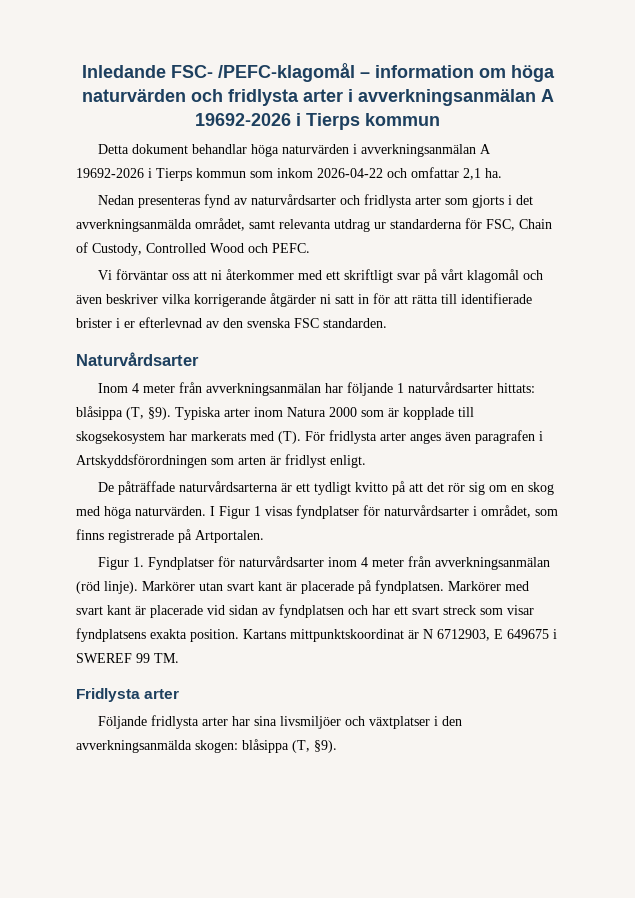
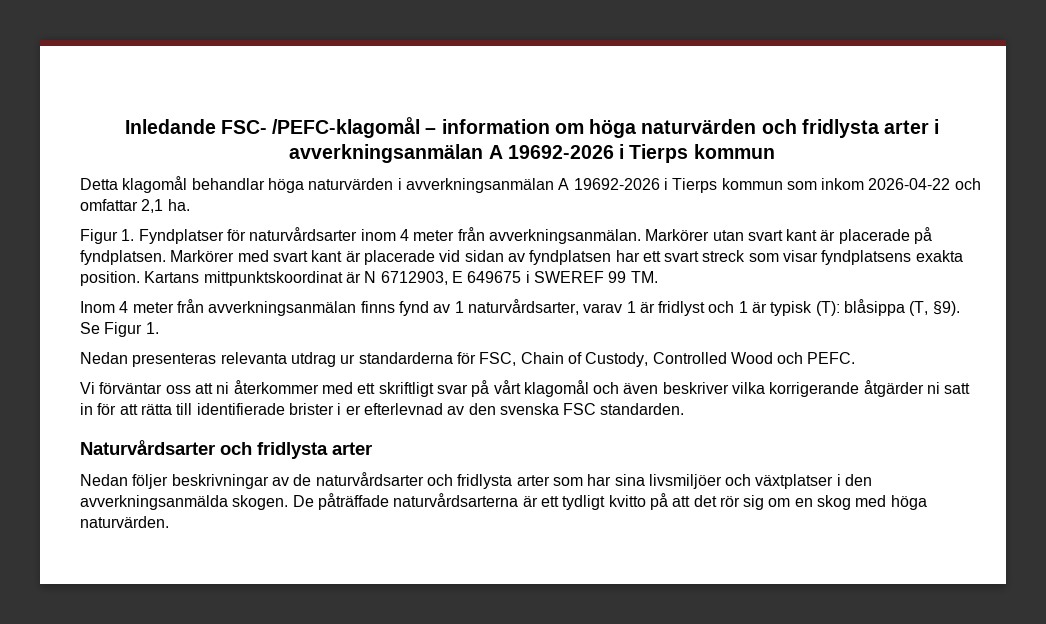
[132,144,189,154] dokument -> [122,176,188,193] klagomål
[98,194,534,208] [76,218,275,232] Nedan presenteras fynd av naturvårdsarter och fridlysta arter som gjorts i det avverkningsanmälda området, samt -> [80,227,933,244] [80,250,963,265] [80,271,658,286] [80,299,960,316] [80,322,159,337] [80,352,217,367] Figur 1. Fyndplatser för naturvårdsarter inom 4 meter från avverkningsanmälan. Markörer utan svart kant är placerade på fyndplatsen. Markörer med svart kant är placerade vid sidan av fyndplatsen har ett svart streck som visar fyndplatsens exakta position. Kartans mittpunktskoordinat är N 6712903, E 649675 i SWEREF 99 TM. // Inom 4 meter från avverkningsanmälan finns fynd av 1 naturvårdsarter, varav 1 är fridlyst och 1 är typisk (T): blåsippa (T, §9). Se Figur 1. // Nedan presenteras
[98,382,536,396] [76,406,474,420] [76,430,543,444] [76,454,366,468] // Inom 4 meter från avverkningsanmälan har följande 1 naturvårdsarter hittats: blåsippa (T, §9). Typiska arter inom Natura 2000 som är kopplade till skogsekosystem har markerats med (T). För fridlysta arter anges även paragrafen i Artskyddsförordningen som arten är fridlyst enligt. // -> [220,442,372,459] [80,472,873,489] [80,495,289,510] och fridlysta arter // Nedan följer beskrivningar av de naturvårdsarter och fridlysta arter som har sina livsmiljöer och växtplatser i den avverkningsanmälda skogen.
[210,505,558,519] [76,529,264,543] [98,556,551,570] [76,580,529,594] [76,604,534,618] [76,628,557,642] [76,653,179,663] [76,688,180,702] [98,715,463,729] [76,739,337,753] I Figur 1 visas fyndplatser för naturvårdsarter i området, som finns registrerade på Artportalen. // Figur 1. Fyndplatser för naturvårdsarter inom 4 meter från avverkningsanmälan (röd linje). Markörer utan svart kant är placerade på fyndplatsen. Markörer med svart kant är placerade vid sidan av fyndplatsen och har ett svart streck som visar fyndplatsens exakta position. Kartans mittpunktskoordinat är N 6712903, E 649675 i SWEREF 99 TM. // Fridlysta arter // Följande fridlysta arter har sina livsmiljöer och växtplatser i den avverkningsanmälda skogen: blåsippa (T, §9). -> (169, 522) none

